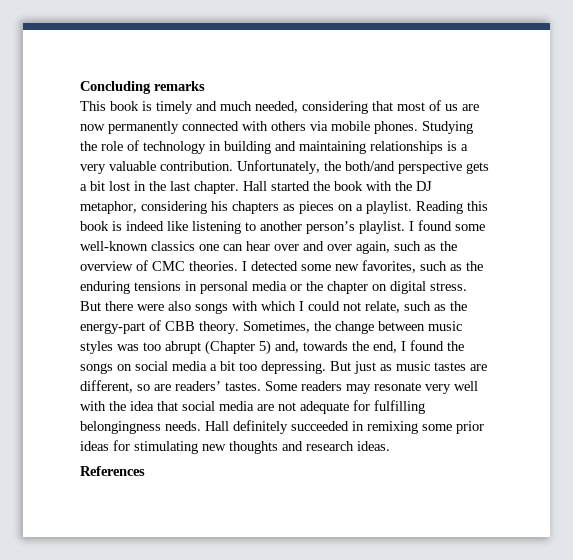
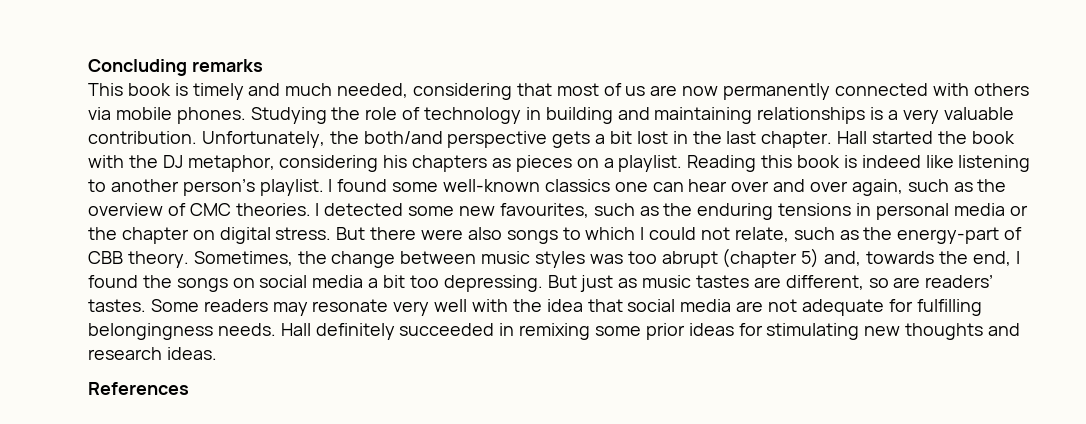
[362,260,416,273] favorites, -> [499,203,589,218] favourites,
[232,301,258,311] with -> [562,227,581,240] to
[205,340,255,355] (Chapter -> [722,248,798,268] (chapter

